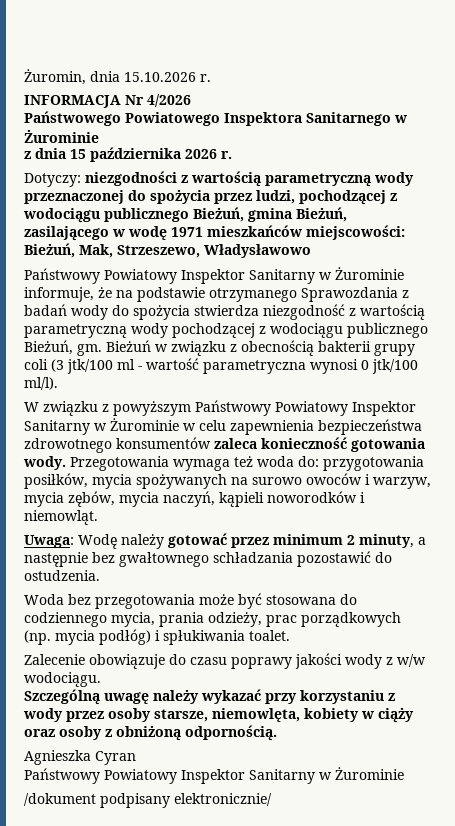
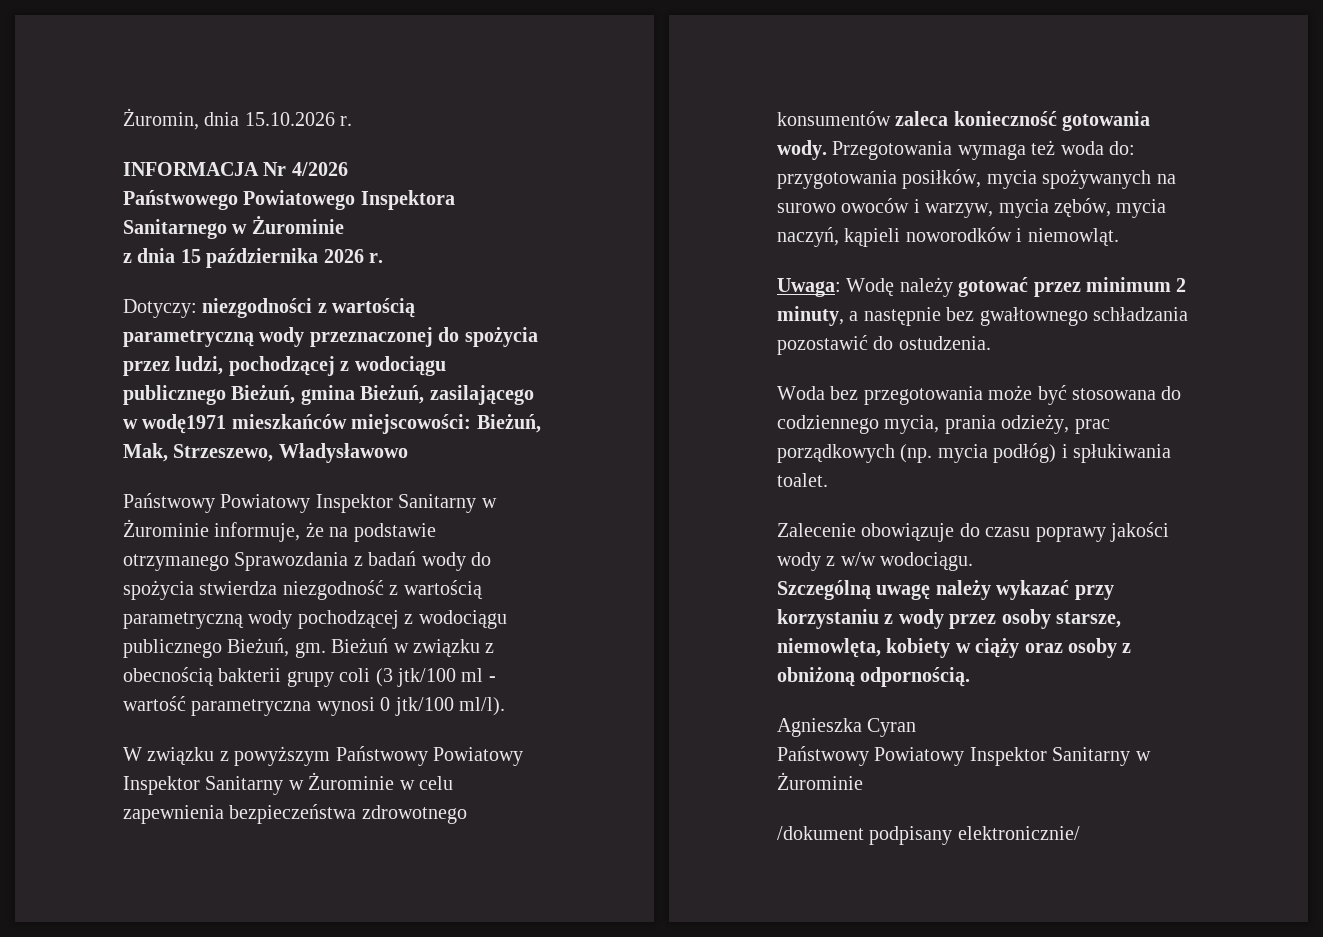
[128,226,203,240] wodę 1971 -> [142,414,227,434] wodę1971

